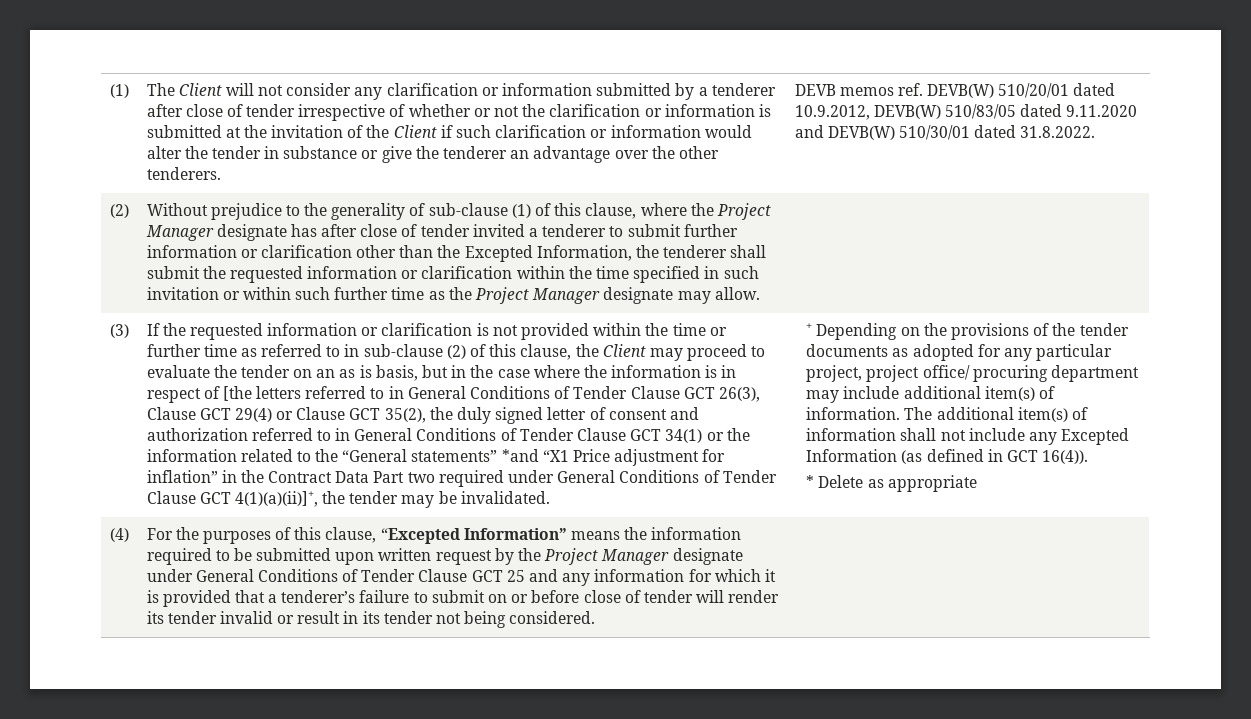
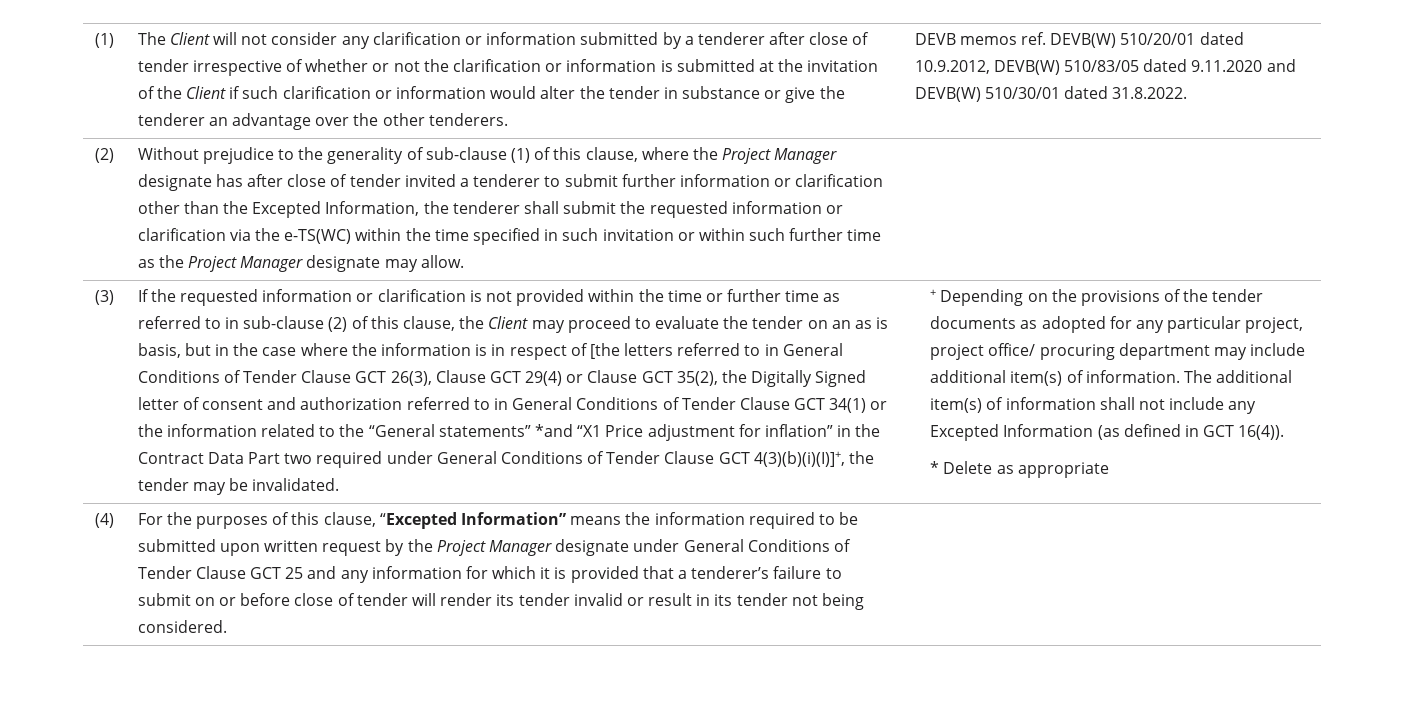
(513, 272) none -> [229,228,352,244] via the e-TS(WC)
[456,407,544,424] duly signed -> [751,370,867,387] Digitally Signed
[234,491,318,507] 4(1)(a)(ii)]+, -> [753,451,845,467] 4(3)(b)(i)(I)]+,

